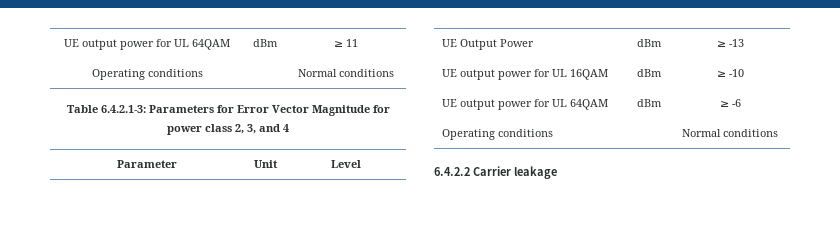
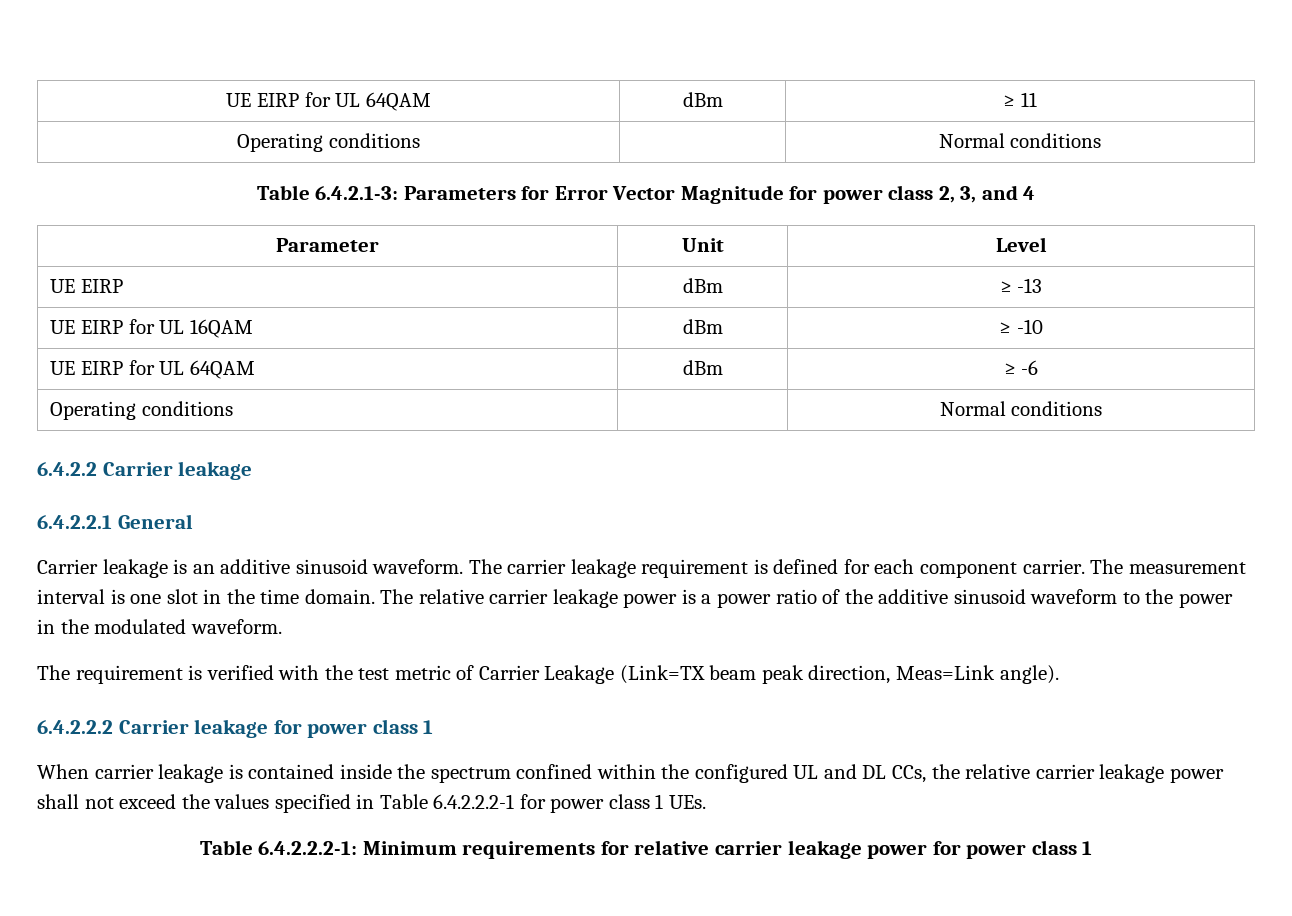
[64,39,154,50] UE output power -> [226,93,299,107] UE EIRP
[460,39,535,50] Output Power -> [81,279,124,293] EIRP
[460,69,533,80] output power -> [81,320,124,334] EIRP
[460,99,533,110] output power -> [81,361,124,375] EIRP
(557, 172) none -> [37,514,193,529] [37,559,1246,578] [37,589,1233,608] [37,619,282,634] [37,665,1059,684] [37,719,434,738] [37,764,1224,783] [37,794,706,813] [199,840,1093,859] // 6.4.2.2.1 General // Carrier leakage is an additive sinusoid waveform. The carrier leakage requirement is defined for each component carrier. The measurement interval is one slot in the time domain. The relative carrier leakage power is a power ratio of the additive sinusoid waveform to the power in the modulated waveform. // The requirement is verified with the test metric of Carrier Leakage (Link=TX beam peak direction, Meas=Link angle). // 6.4.2.2.2 Carrier leakage for power class 1 // When carrier leakage is contained inside the spectrum confined within the configured UL and DL CCs, the relative carrier leakage power shall not exceed the values specified in Table 6.4.2.2.2-1 for power class 1 UEs. // Table 6.4.2.2.2-1: Minimum requirements for relative carrier leakage power for power class 1

